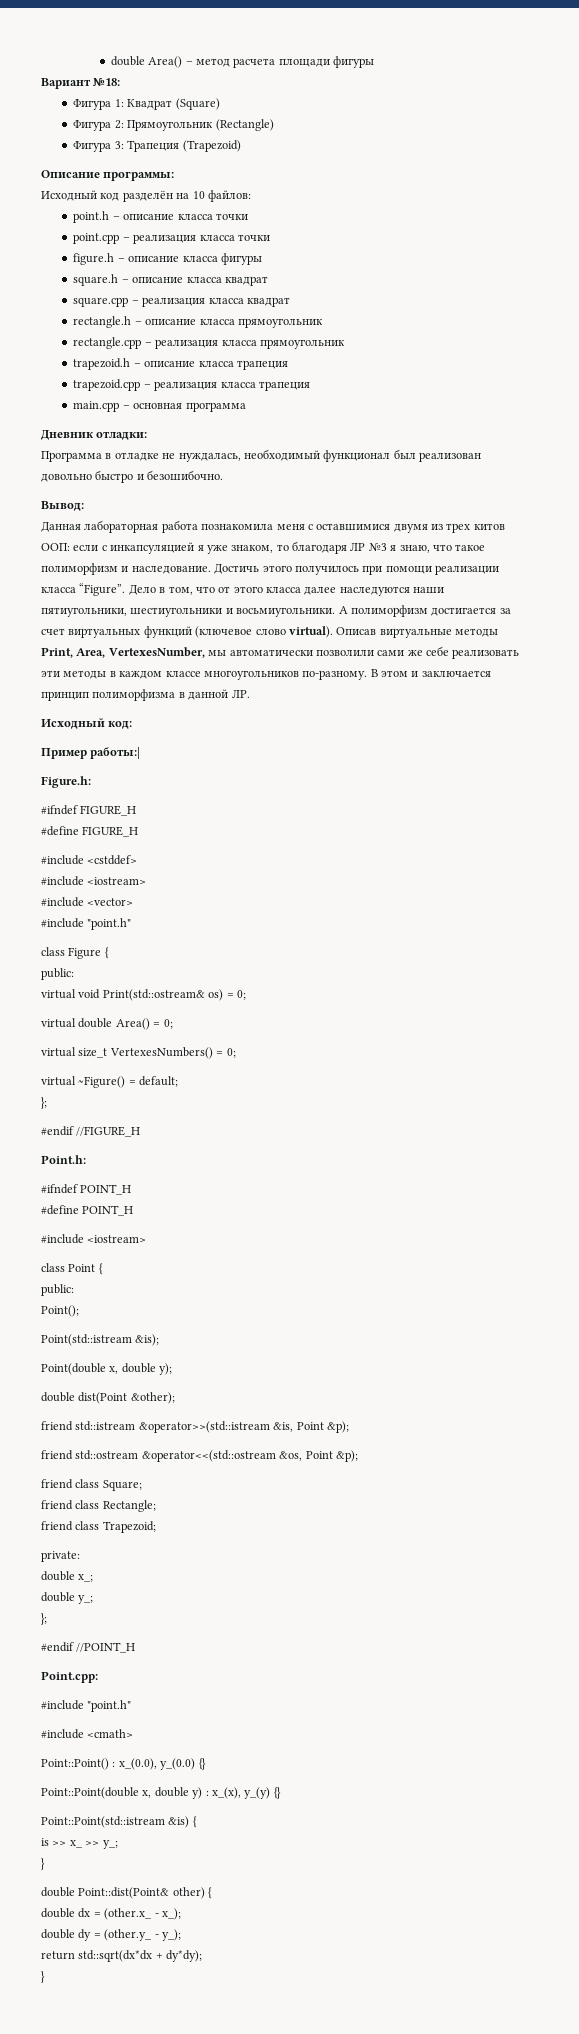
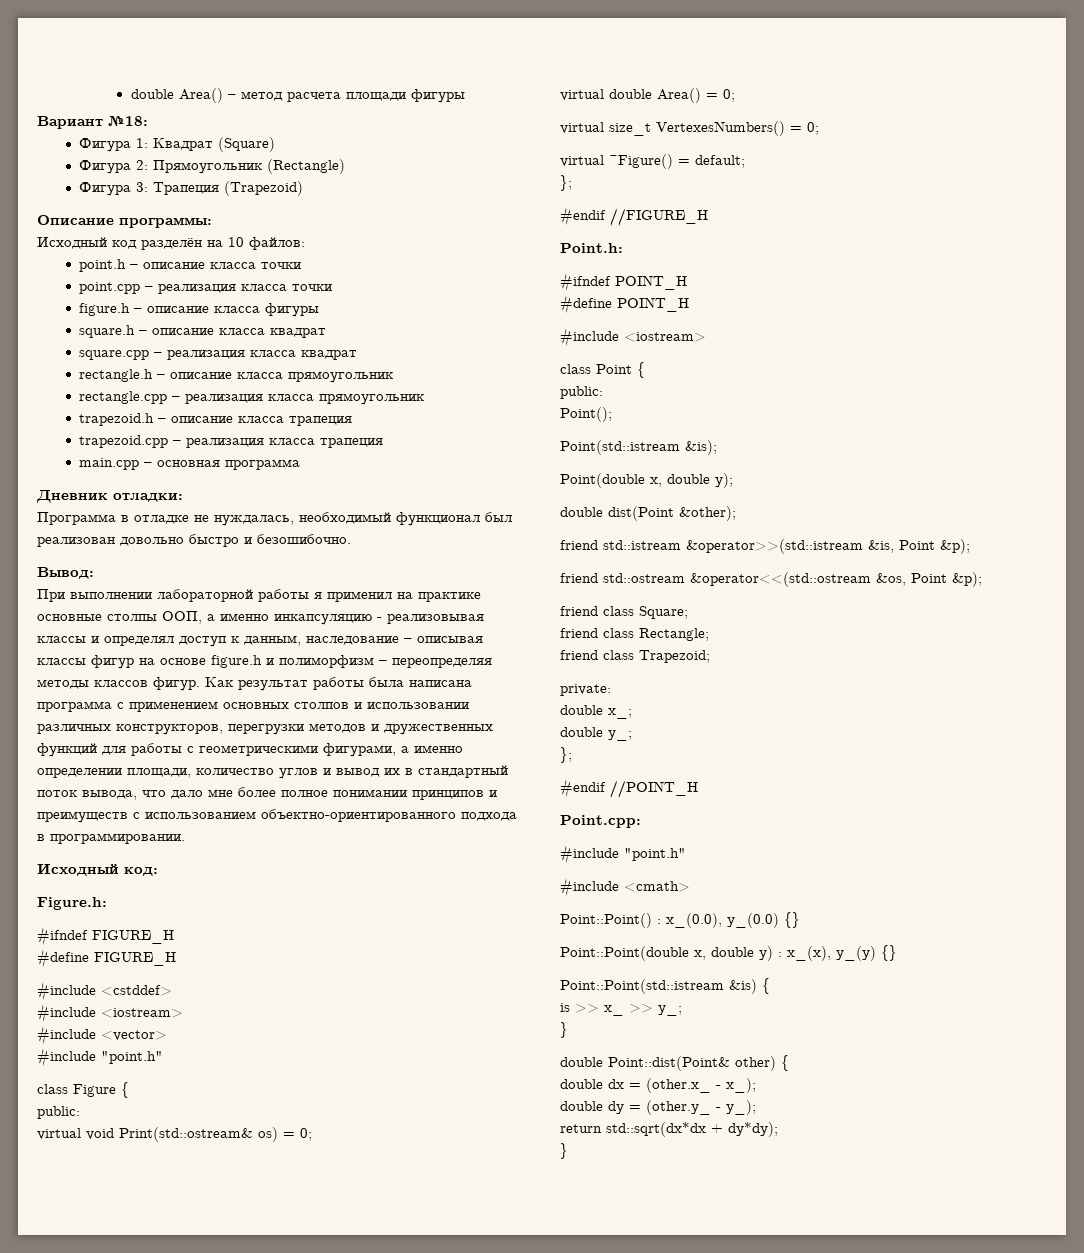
[41,520,505,533] [41,541,486,554] [41,563,499,575] [41,583,445,596] [41,605,511,617] [41,626,498,638] [41,646,520,659] [41,669,491,680] [41,689,250,701] Данная лабораторная работа познакомила меня с оставшимися двумя из трех китов ООП: если с инкапсуляцией я уже знаком, то благодаря ЛР №3 я знаю, что такое полиморфизм и наследование. Достичь этого получилось при помощи реализации класса “Figure”. Дело в том, что от этого класса далее наследуются наши пятиугольники, шестиугольники и восьмиугольники. А полиморфизм достигается за счет виртуальных функций (ключевое слово virtual). Описав виртуальные методы Print, Area, VertexesNumber, мы автоматически позволили сами же себе реализовать эти методы в каждом классе многоугольников по-разному. В этом и заключается принцип полиморфизма в данной ЛР. -> [37,589,481,602] [37,611,484,625] [37,635,483,647] [37,655,492,669] [37,677,472,691] [37,701,469,712] [37,723,493,735] [37,743,463,757] [37,765,508,779] [37,787,497,800] [37,809,517,823] [37,833,185,844] При выполнении лабораторной работы я применил на практике основные столпы ООП, а именно инкапсуляцию - реализовывая классы и определял доступ к данным, наследование – описывая классы фигур на основе figure.h и полиморфизм – переопределяя методы классов фигур. Как результат работы была написана программа с применением основных столпов и использовании различных конструкторов, перегрузки методов и дружественных функций для работы с геометрическими фигурами, а именно определении площади, количество углов и вывод их в стандартный поток вывода, что дало мне более полное понимании принципов и преимуществ с использованием объектно-ориентированного подхода в программировании.
[41,747,141,759] // Пример работы:| -> (158, 871) none

